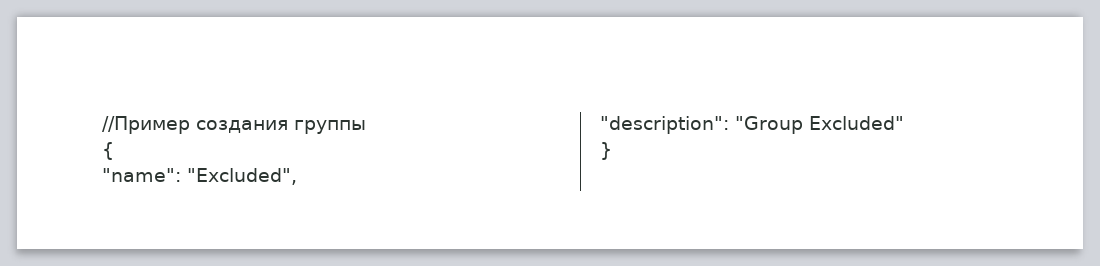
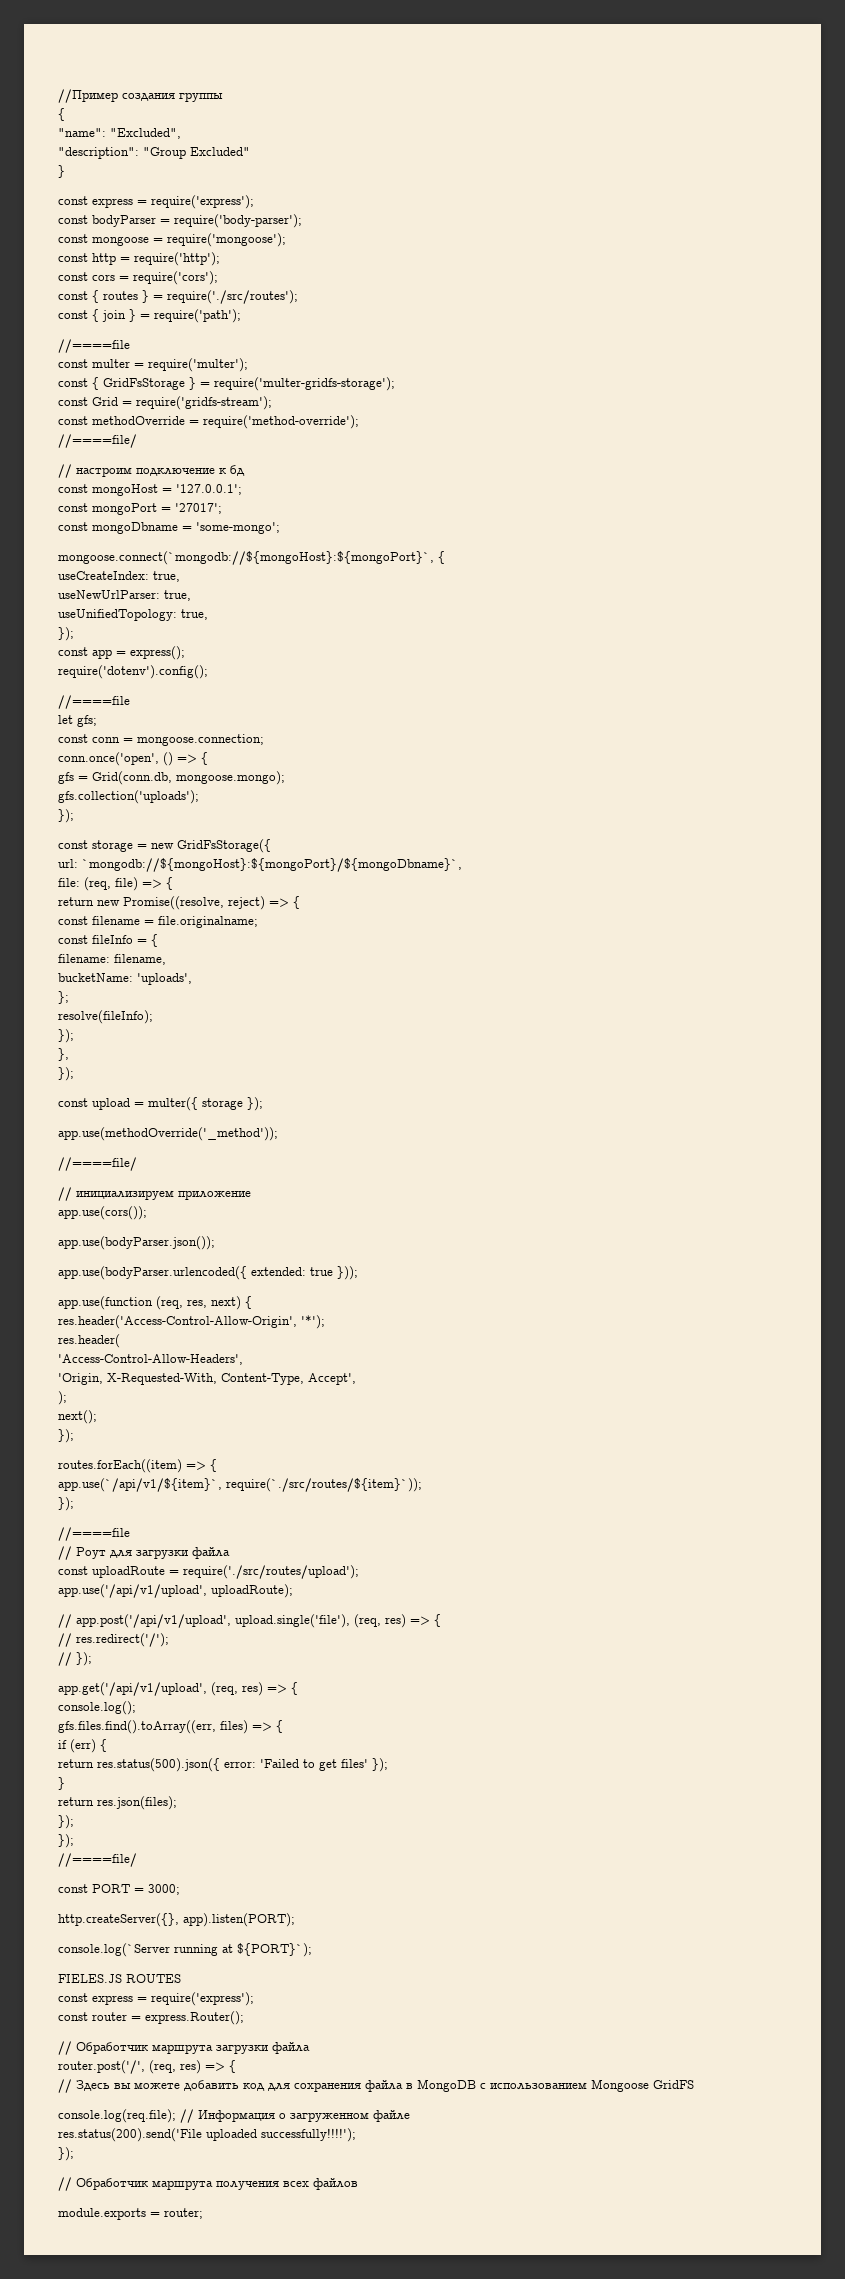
(612, 151) none -> [58,195,254,209] [58,214,302,228] [58,233,286,247] [58,252,220,266] [58,271,218,285] [58,290,298,304] [58,309,241,323] [58,339,130,353] [58,358,248,372] [58,377,395,391] [58,396,272,410] [58,415,359,429] [58,434,137,448] [58,464,245,478] [58,484,242,496] [58,503,222,515] [58,522,280,534] [58,551,445,565] [58,571,180,582] [58,590,191,601] [58,609,208,621] [58,627,74,641] [58,646,185,660] [58,665,208,679] [58,695,130,709] [58,715,97,727] [58,734,264,746] [58,752,208,766] [58,771,285,785] [58,790,199,804] [58,809,74,823] [58,839,271,853] [58,858,462,872] [58,877,173,891] [58,896,300,910] [58,916,258,928] [58,934,158,947] [58,954,166,965] [58,973,192,985] [58,991,69,1004] [58,1010,153,1024] [58,1029,74,1043] [58,1048,69,1061] [58,1067,74,1081] [58,1097,263,1111] [58,1127,278,1141] [58,1157,137,1171] [58,1187,251,1201] [58,1206,147,1220] [58,1236,215,1250] [58,1266,358,1280] [58,1296,252,1310] [58,1315,325,1329] [58,1334,120,1348] [58,1354,243,1365] [58,1373,356,1385] [58,1391,67,1405] [58,1410,97,1424] [58,1429,74,1443] [58,1459,217,1473] [58,1478,422,1492] [58,1497,74,1511] [58,1527,130,1541] [58,1546,230,1560] [58,1565,359,1579] [58,1584,293,1598] [58,1614,441,1628] [58,1633,169,1647] [58,1652,92,1666] [58,1682,298,1696] [58,1701,136,1715] [58,1720,283,1734] [58,1739,107,1753] [58,1758,388,1772] [58,1777,65,1790] [58,1796,177,1810] [58,1815,74,1829] [58,1834,74,1848] [58,1853,137,1867] [58,1884,180,1895] [58,1913,295,1927] [58,1943,312,1957] [58,1974,181,1983] [58,1992,254,2006] [58,2011,244,2025] [58,2041,310,2055] [58,2060,236,2074] [58,2079,694,2093] [58,2109,410,2123] [58,2128,356,2142] [58,2147,74,2161] [58,2177,358,2191] [58,2208,203,2220] // const express = require('express'); // const bodyParser = require('body-parser'); // const mongoose = require('mongoose'); // const http = require('http'); // const cors = require('cors'); // const { routes } = require('./src/routes'); // const { join } = require('path'); // //====file // const multer = require('multer'); // const { GridFsStorage } = require('multer-gridfs-storage'); // const Grid = require('gridfs-stream'); // const methodOverride = require('method-override'); // //====file/ // // настроим подключение к бд // const mongoHost = '127.0.0.1'; // const mongoPort = '27017'; // const mongoDbname = 'some-mongo'; // mongoose.connect(`mongodb://${mongoHost}:${mongoPort}`, { // useCreateIndex: true, // useNewUrlParser: true, // useUnifiedTopology: true, // }); // const app = express(); // require('dotenv').config(); // //====file // let gfs; // const conn = mongoose.connection; // conn.once('open', () => { // gfs = Grid(conn.db, mongoose.mongo); // gfs.collection('uploads'); // }); // const storage = new GridFsStorage({ // url: `mongodb://${mongoHost}:${mongoPort}/${mongoDbname}`, // file: (req, file) => { // return new Promise((resolve, reject) => { // const filename = file.originalname; // const fileInfo = { // filename: filename, // bucketName: 'uploads', // }; // resolve(fileInfo); // }); // }, // }); // const upload = multer({ storage }); // app.use(methodOverride('_method')); // //====file/ // // инициализируем приложение // app.use(cors()); // app.use(bodyParser.json()); // app.use(bodyParser.urlencoded({ extended: true })); // app.use(function (req, res, next) { // res.header('Access-Control-Allow-Origin', '*'); // res.header( // 'Access-Control-Allow-Headers', // 'Origin, X-Requested-With, Content-Type, Accept', // ); // next(); // }); // routes.forEach((item) => { // app.use(`/api/v1/${item}`, require(`./src/routes/${item}`)); // }); // //====file // // Роут для загрузки файла // const uploadRoute = require('./src/routes/upload'); // app.use('/api/v1/upload', uploadRoute); // // app.post('/api/v1/upload', upload.single('file'), (req, res) => { // // res.redirect('/'); // // }); // app.get('/api/v1/upload', (req, res) => { // console.log(); // gfs.files.find().toArray((err, files) => { // if (err) { // return res.status(500).json({ error: 'Failed to get files' }); // } // return res.json(files); // }); // }); // //====file/ // const PORT = 3000; // http.createServer({}, app).listen(PORT); // console.log(`Server running at ${PORT}`); // FIELES.JS ROUTES // const express = require('express'); // const router = express.Router(); // // Обработчик маршрута загрузки файла // router.post('/', (req, res) => { // // Здесь вы можете добавить код для сохранения файла в MongoDB с использованием Mongoose GridFS // console.log(req.file); // Информация о загруженном файле // res.status(200).send('File uploaded successfully!!!!'); // }); // // Обработчик маршрута получения всех файлов // module.exports = router;

